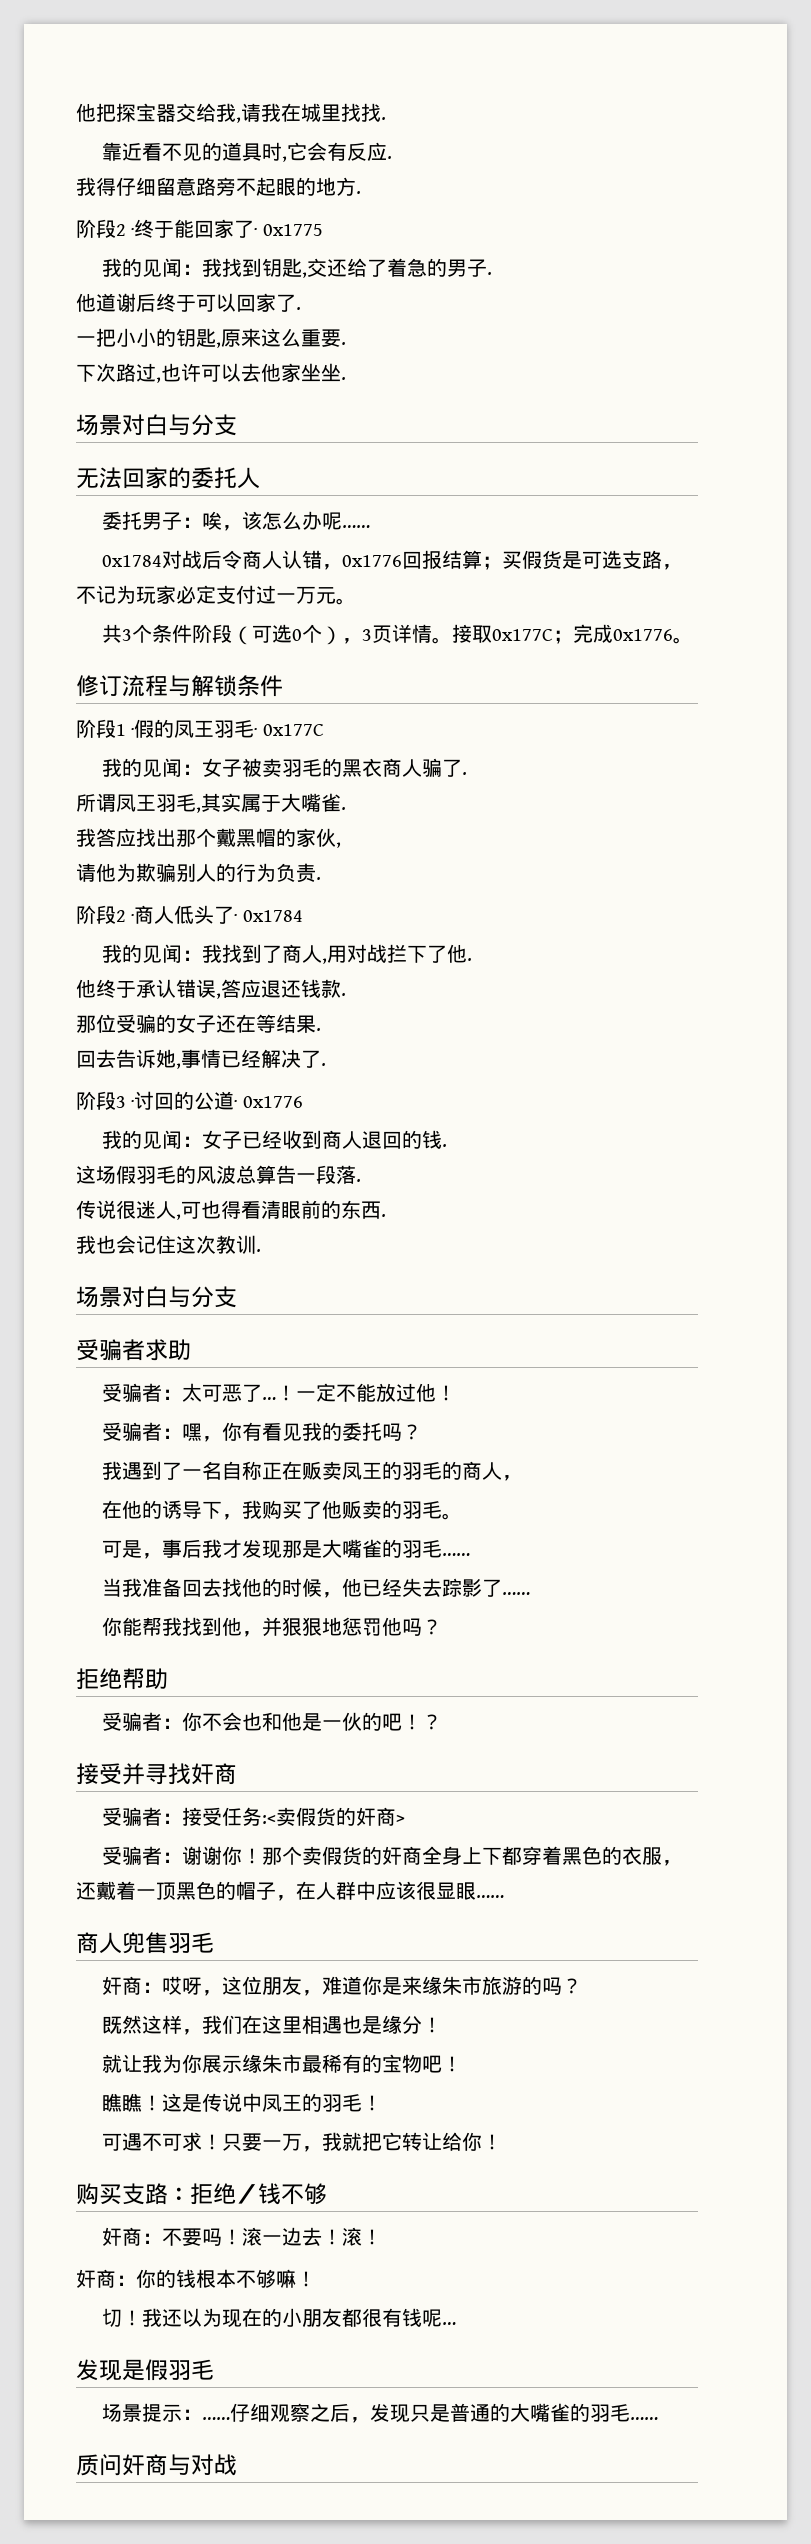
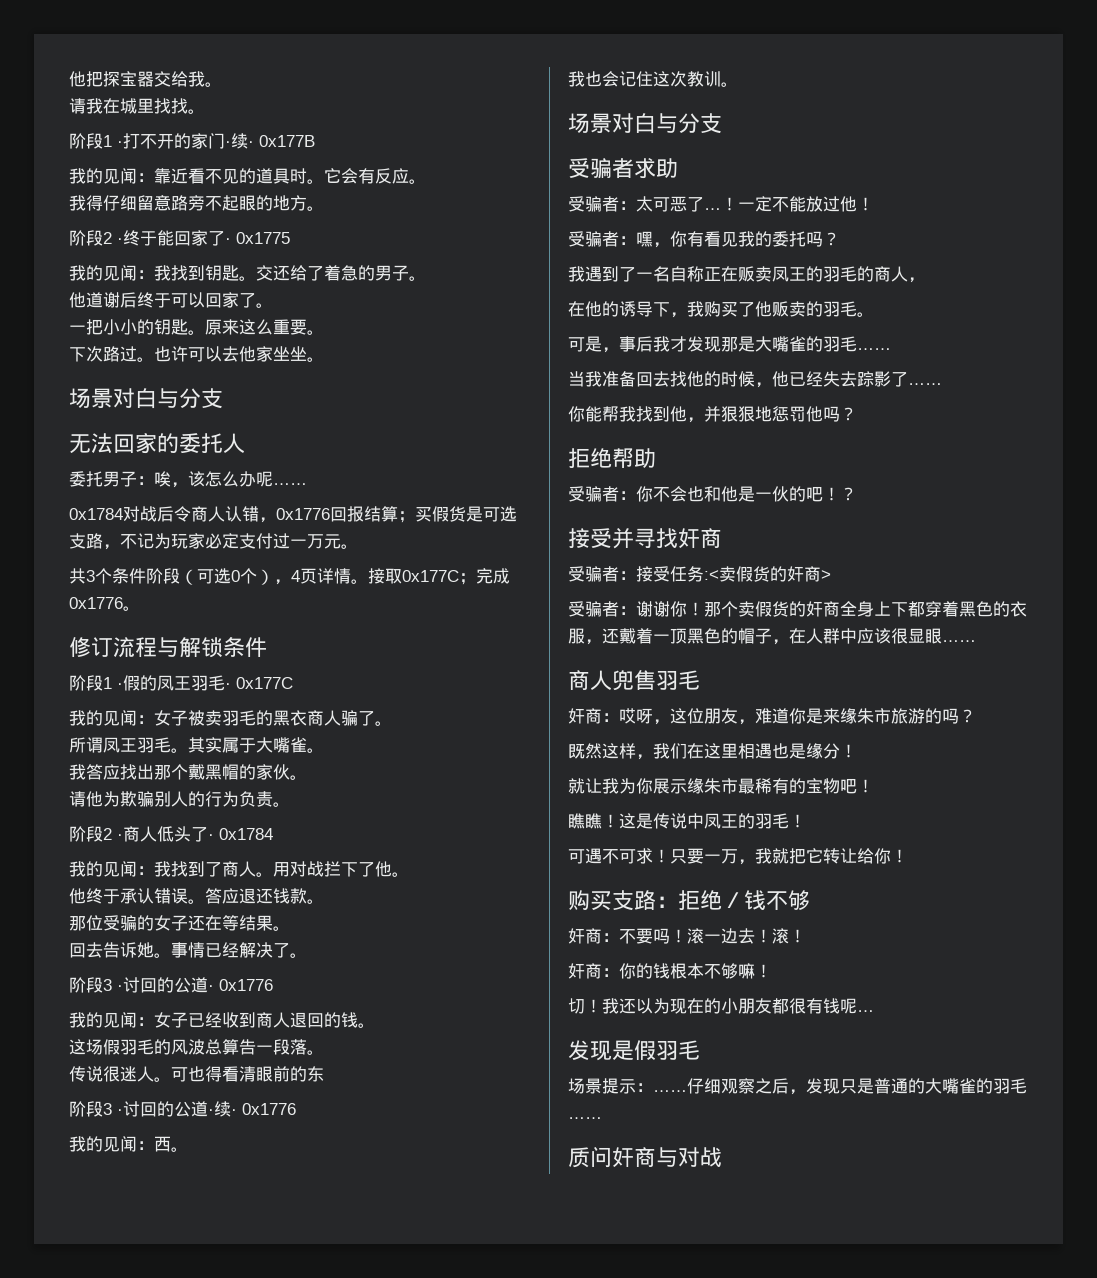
[236,117,241,123] , -> [205,82,222,87] 。 //
[381,117,386,120] . // -> [188,109,205,114] [69,133,315,149] [69,168,154,184] 。 // 阶段1 ·打不开的家门·续· 0x177B // 我的见闻：
[282,156,288,162] , -> [307,179,324,184] 。
[387,156,393,159] . -> [409,179,426,184] 。
[356,191,361,194] . -> [307,206,324,211] 。
[302,272,308,278] , -> [239,276,256,281] 。
[487,272,493,275] . -> [409,276,426,281] 。
[296,307,301,310] . -> [256,303,273,308] 。
[216,342,221,348] , -> [188,330,205,335] 。
[341,342,346,345] . -> [307,330,324,335] 。
[156,377,161,383] , -> [137,357,154,362] 。
[341,377,346,380] . -> [307,357,324,362] 。
[362,629,373,641] 3 -> [291,570,300,582] 4
[462,772,468,775] . -> [375,721,392,726] 。
[196,807,201,813] , -> [171,748,188,753] 。
[341,807,346,810] . -> [307,748,324,753] 。
[336,842,341,848] , -> [290,775,307,780] 。
[316,877,321,880] . -> [273,802,290,807] 。
[322,958,328,964] , -> [256,872,273,877] 。
[467,958,473,961] . -> [392,872,409,877] 。
[216,993,221,999] , -> [188,899,205,904] 。
[341,993,346,996] . -> [307,899,324,904] 。
[316,1028,321,1031] . -> [273,926,290,931] 。
[176,1063,181,1069] , -> [154,953,171,958] 。
[321,1063,326,1066] . -> [290,953,307,958] 。
[442,1144,448,1147] . -> [358,1023,375,1028] 。
[356,1179,361,1182] . -> [307,1050,324,1055] 。
[176,1214,181,1220] , -> [154,1077,171,1082] 。
[361,1201,386,1219] 西. -> [69,1101,296,1117] [69,1136,188,1152] // 阶段3 ·讨回的公道·续· 0x1776 // 我的见闻：西。
[256,1249,261,1252] . -> [721,82,738,87] 。

